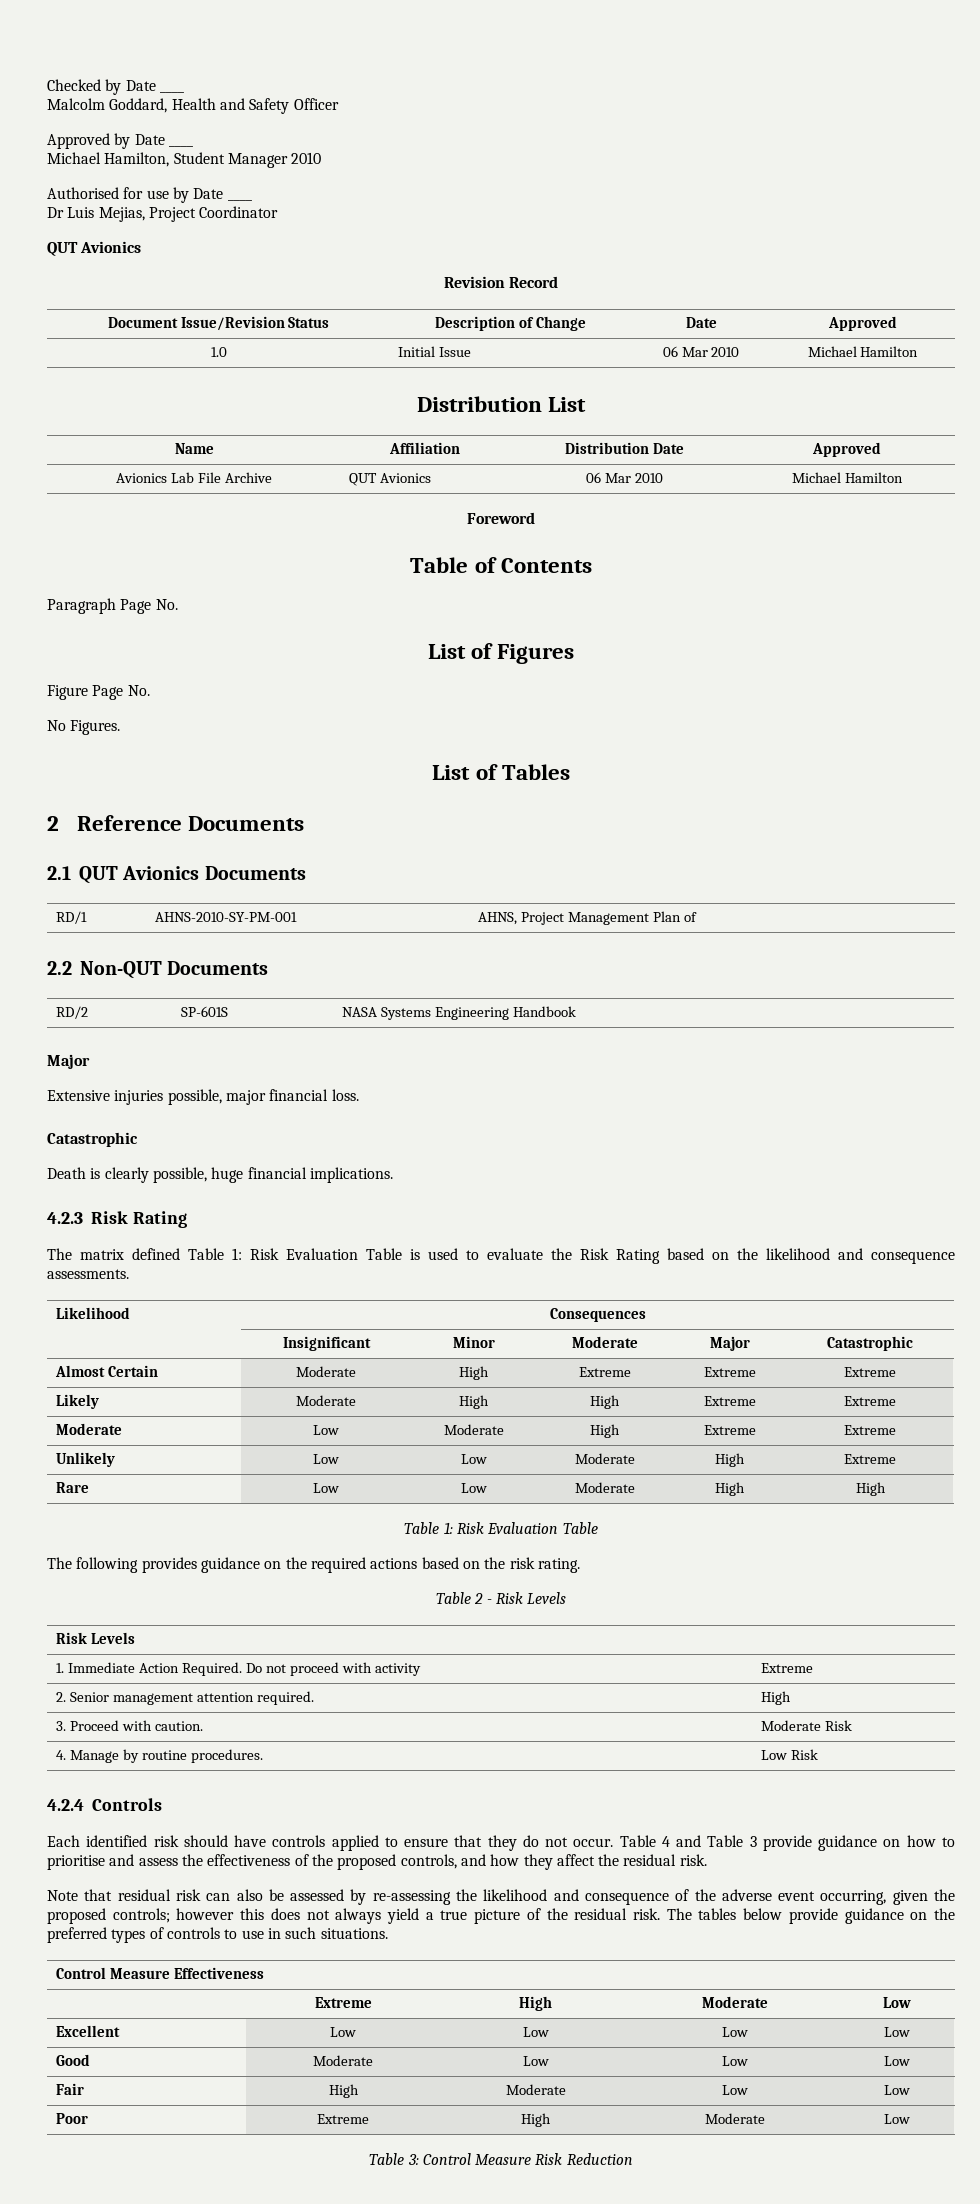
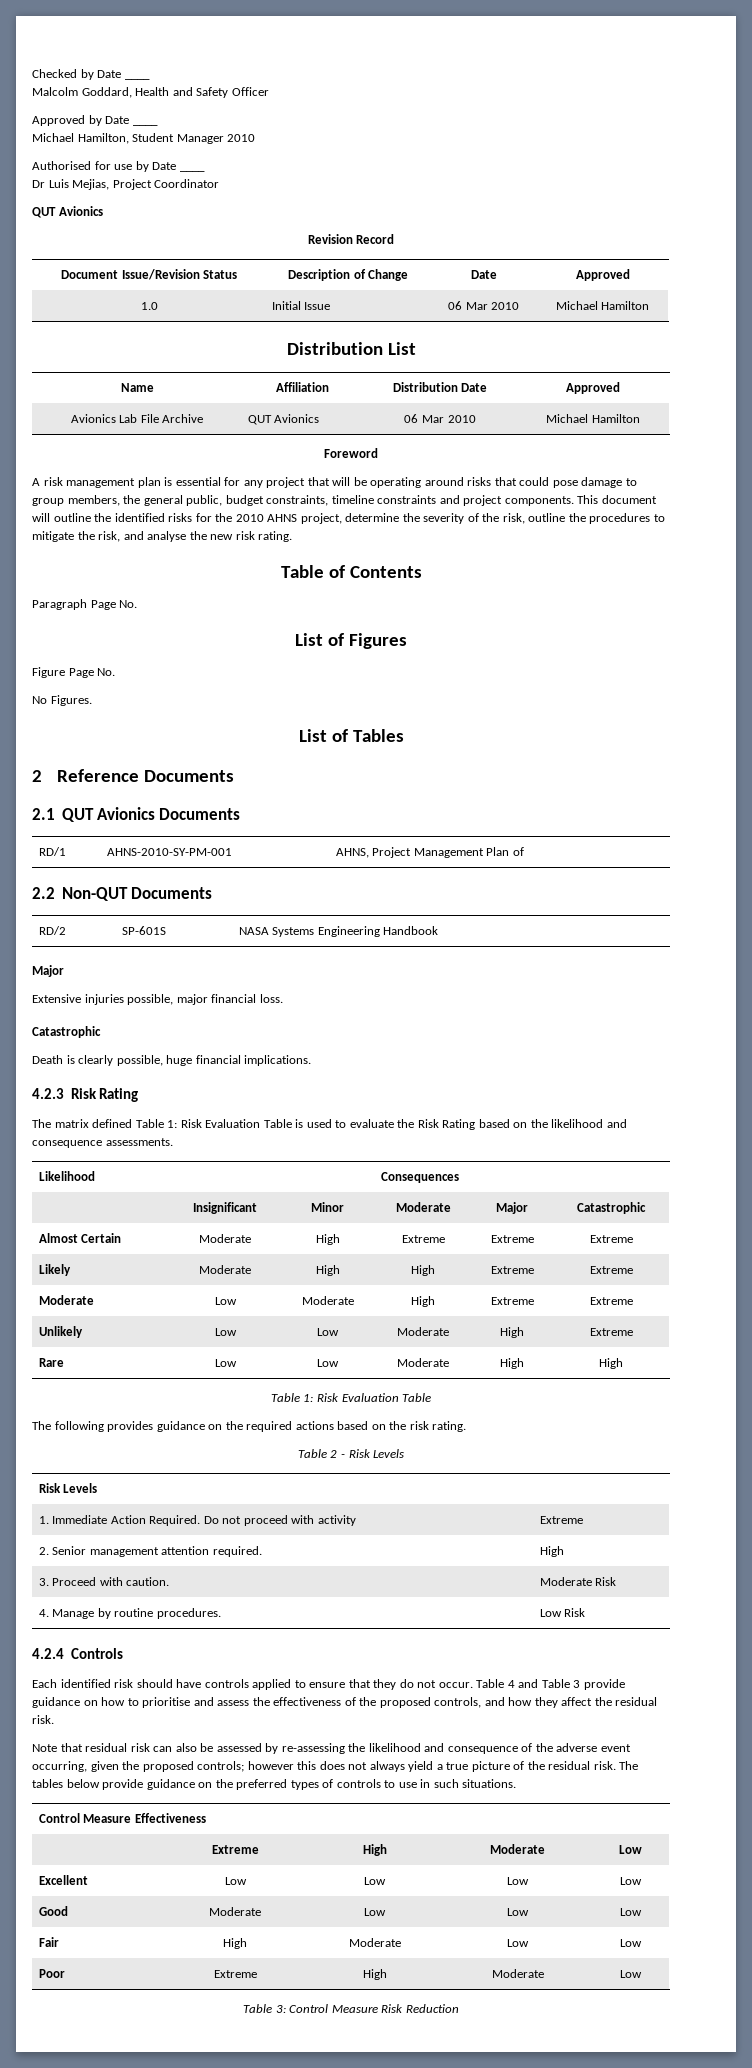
(535, 518) none -> [32,477,637,488] [32,495,657,506] [32,513,665,524] [32,531,293,542] // A risk management plan is essential for any project that will be operating around risks that could pose damage to group members, the general public, budget constraints, timeline constraints and project components. This document will outline the identified risks for the 2010 AHNS project, determine the severity of the risk, outline the procedures to mitigate the risk, and analyse the new risk rating.

